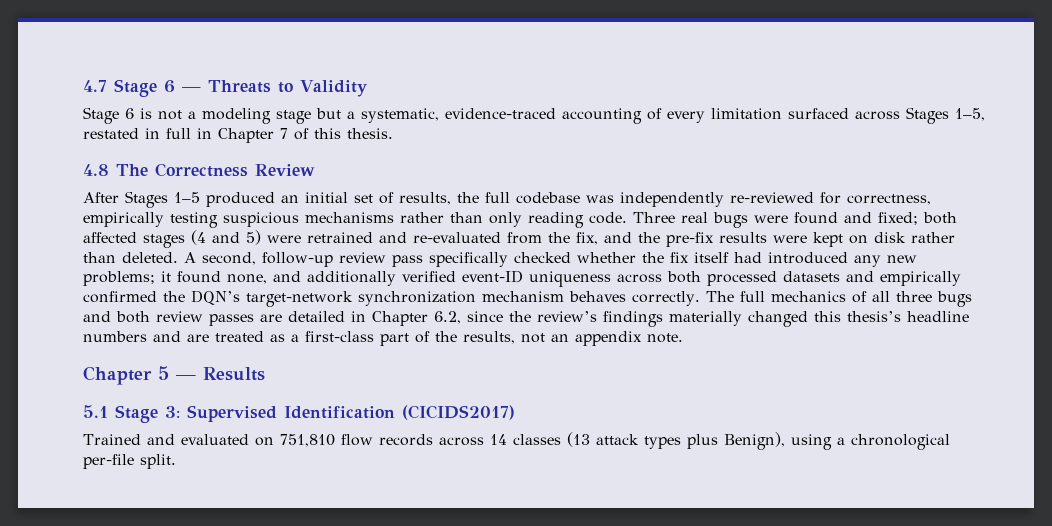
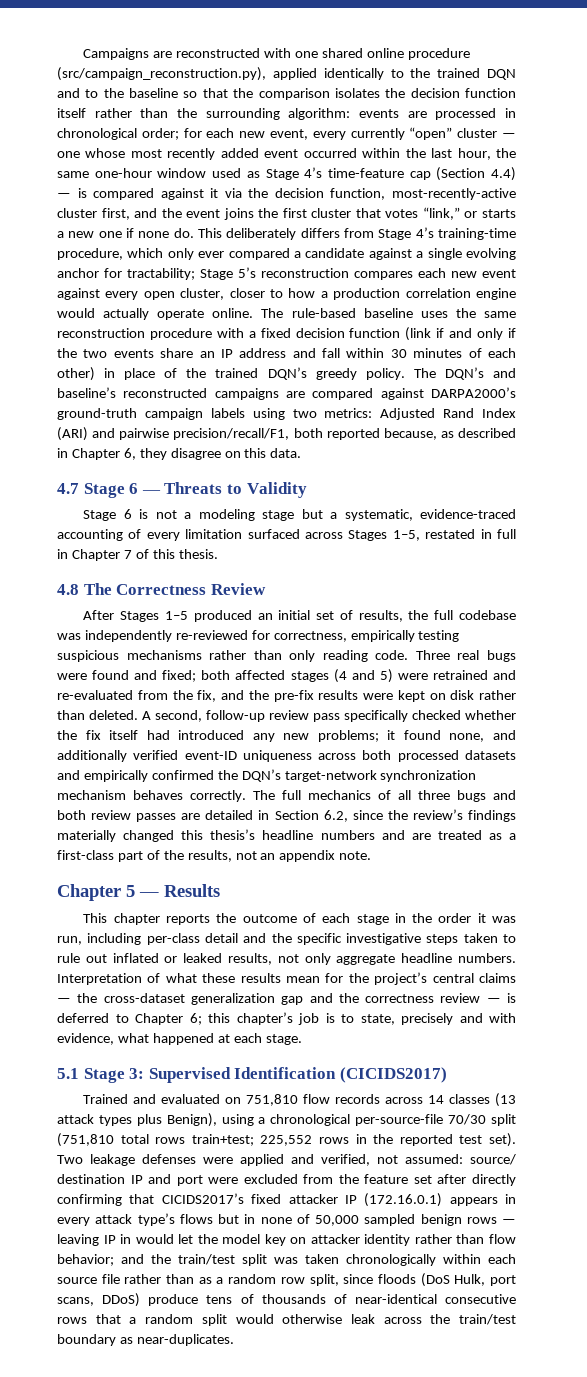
(83, 86) none -> [83,48,470,60] [57,67,516,81] [57,88,516,100] [57,108,516,120] [57,127,517,140] [57,148,516,160] [57,167,516,181] [57,188,516,200] [57,207,517,220] [57,227,516,240] [57,248,516,260] [57,267,516,280] [57,288,516,300] [57,308,516,320] [57,327,517,341] [57,348,516,358] [57,367,516,381] [57,387,516,400] [57,408,516,420] [57,427,516,441] [57,448,302,460] Campaigns are reconstructed with one shared online procedure (src/campaign_reconstruction.py), applied identically to the trained DQN and to the baseline so that the comparison isolates the decision function itself rather than the surrounding algorithm: events are processed in chronological order; for each new event, every currently “open” cluster — one whose most recently added event occurred within the last hour, the same one-hour window used as Stage 4’s time-feature cap (Section 4.4) — is compared against it via the decision function, most-recently-active cluster first, and the event joins the first cluster that votes “link,” or starts a new one if none do. This deliberately differs from Stage 4’s training-time procedure, which only ever compared a candidate against a single evolving anchor for tractability; Stage 5’s reconstruction compares each new event against every open cluster, closer to how a production correlation engine would actually operate online. The rule-based baseline uses the same reconstruction procedure with a fixed decision function (link if and only if the two events share an IP address and fall within 30 minutes of each other) in place of the trained DQN’s greedy policy. The DQN’s and baseline’s reconstructed campaigns are compared against DARPA2000’s ground-truth campaign labels using two metrics: Adjusted Rand Index (ARI) and pairwise precision/recall/F1, both reported because, as described in Chapter 6, they disagree on this data. //
[372,311,428,326] Chapter -> [274,810,319,820] Section
(265, 374) none -> [83,913,516,925] [57,933,517,945] [57,953,516,965] [57,972,516,985] [57,993,516,1005] [57,1012,516,1025] [57,1033,302,1045] // This chapter reports the outcome of each stage in the order it was run, including per-class detail and the specific investigative steps taken to rule out inflated or leaked results, not only aggregate headline numbers. Interpretation of what these results mean for the project’s central claims — the cross-dataset generalization gap and the correctness review — is deferred to Chapter 6; this chapter’s job is to state, precisely and with evidence, what happened at each stage.
[83,454,176,469] per-file split. -> [355,1114,516,1126] [57,1133,517,1147] [57,1154,516,1166] [57,1174,516,1186] [57,1193,516,1207] [57,1213,516,1226] [57,1234,517,1246] [57,1254,516,1266] [57,1273,516,1287] [57,1293,516,1307] [57,1314,516,1326] [57,1334,234,1346] per-source-file 70/30 split (751,810 total rows train+test; 225,552 rows in the reported test set). Two leakage defenses were applied and verified, not assumed: source/ destination IP and port were excluded from the feature set after directly confirming that CICIDS2017’s fixed attacker IP (172.16.0.1) appears in every attack type’s flows but in none of 50,000 sampled benign rows — leaving IP in would let the model key on attacker identity rather than flow behavior; and the train/test split was taken chronologically within each source file rather than as a random row split, since floods (DoS Hulk, port scans, DDoS) produce tens of thousands of near-identical consecutive rows that a random split would otherwise leak across the train/test boundary as near-duplicates.

